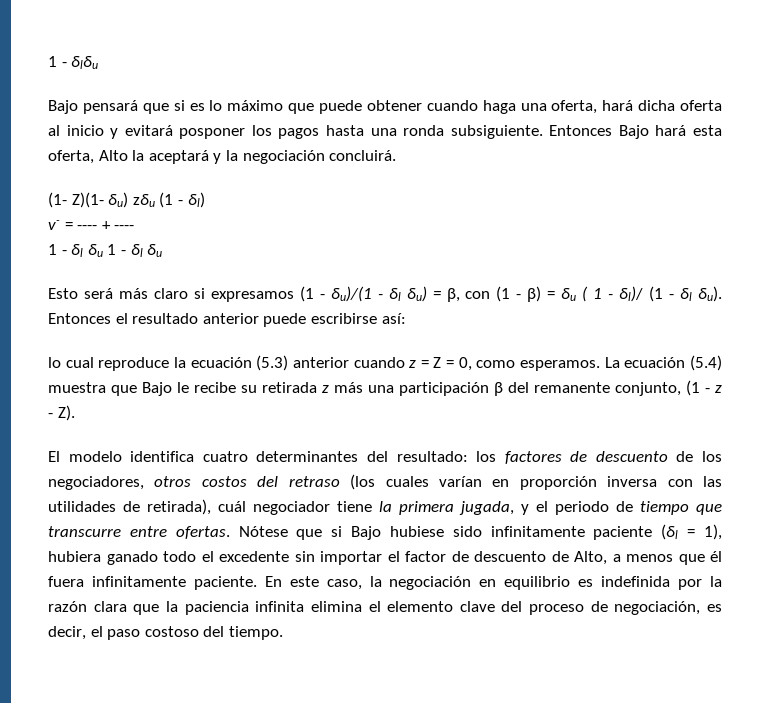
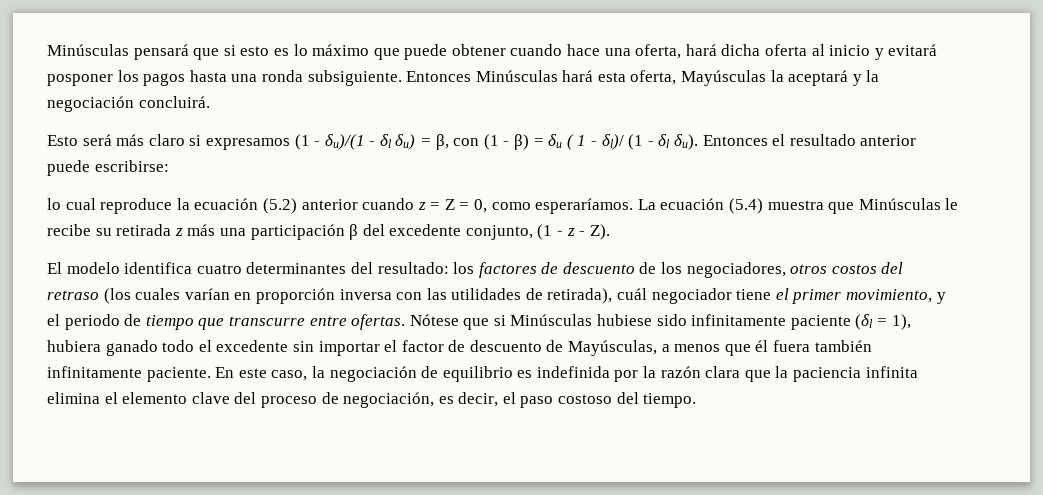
[48,56,99,69] [48,100,78,114] 1 - δlδu // Bajo -> [47,44,129,56] Minúsculas
(185, 105) none -> [240,46,270,56] esto
[482,100,516,114] haga -> [567,44,601,56] hace
[618,125,649,139] Bajo -> [475,70,558,82] Minúsculas
[98,150,128,161] Alto -> [681,70,767,86] Mayúsculas
[48,192,205,208] [48,220,135,230] [48,244,163,257] // (1- Z)(1- δu) zδu (1 - δl) // v- = ---- + ---- // 1 - δl δu 1 - δl δu -> (210, 102) none
[310,313,406,324] escribirse así: -> [94,160,169,172] escribirse:
[256,355,289,371] (5.3) -> [262,198,297,214] (5.2)
[520,360,601,371] esperamos. -> [535,198,634,214] esperaríamos.
[142,382,172,396] Bajo -> [858,198,941,210] Minúsculas
[534,382,610,393] remanente -> [389,224,462,236] excedente
[379,501,514,515] la primera jugada, -> [775,288,933,304] el primer movimiento,
[351,526,382,540] Bajo -> [510,314,593,326] Minúsculas
[574,551,607,565] Alto, -> [568,340,658,356] Mayúsculas,
(84, 581) none -> [814,340,872,352] también
[479,579,497,587] en -> [421,366,439,378] de

